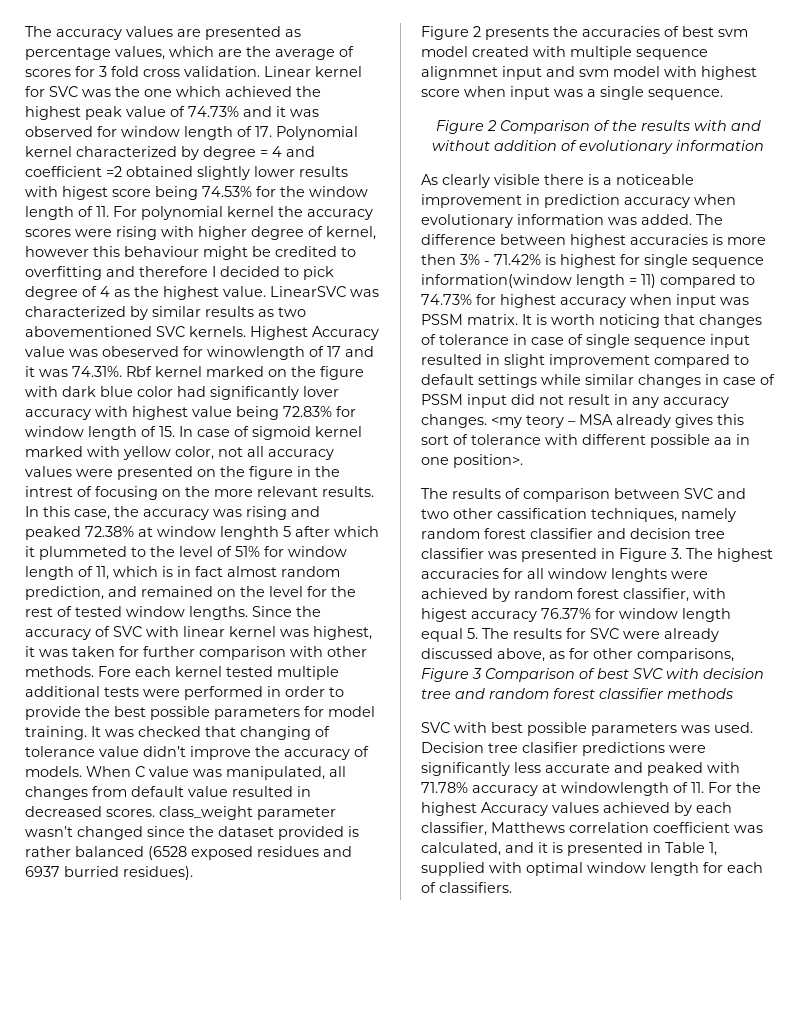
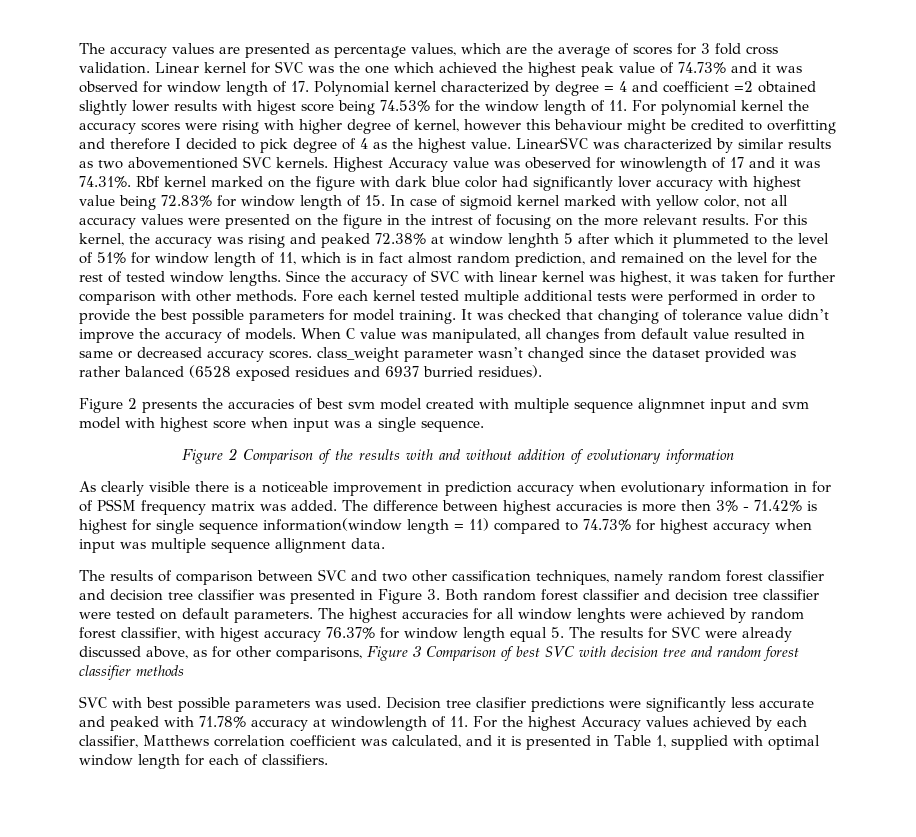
[25,506,110,520] In this case, -> [754,214,807,226] [79,233,124,246] For this kernel,
[25,806,102,817] decreased -> [79,347,264,362] same or decreased accuracy
[348,826,359,837] is -> [770,351,796,358] was
(604, 219) none -> [794,481,831,493] [79,499,255,515] in for of PSSM frequency matrix
[421,314,762,328] [421,334,750,348] [421,354,749,368] [421,374,775,388] [421,394,729,408] [421,414,744,428] [421,434,750,448] [421,454,523,468] PSSM matrix. It is worth noticing that changes of tolerance in case of single sequence input resulted in slight improvement compared to default settings while similar changes in case of PSSM input did not result in any accuracy changes. <my teory – MSA already gives this sort of tolerance with different possible aa in one position>. -> [151,538,385,553] multiple sequence allignment data.
(682, 553) none -> [445,589,819,601] [79,608,313,623] Both random forest classifier and decision tree classifier were tested on default parameters.

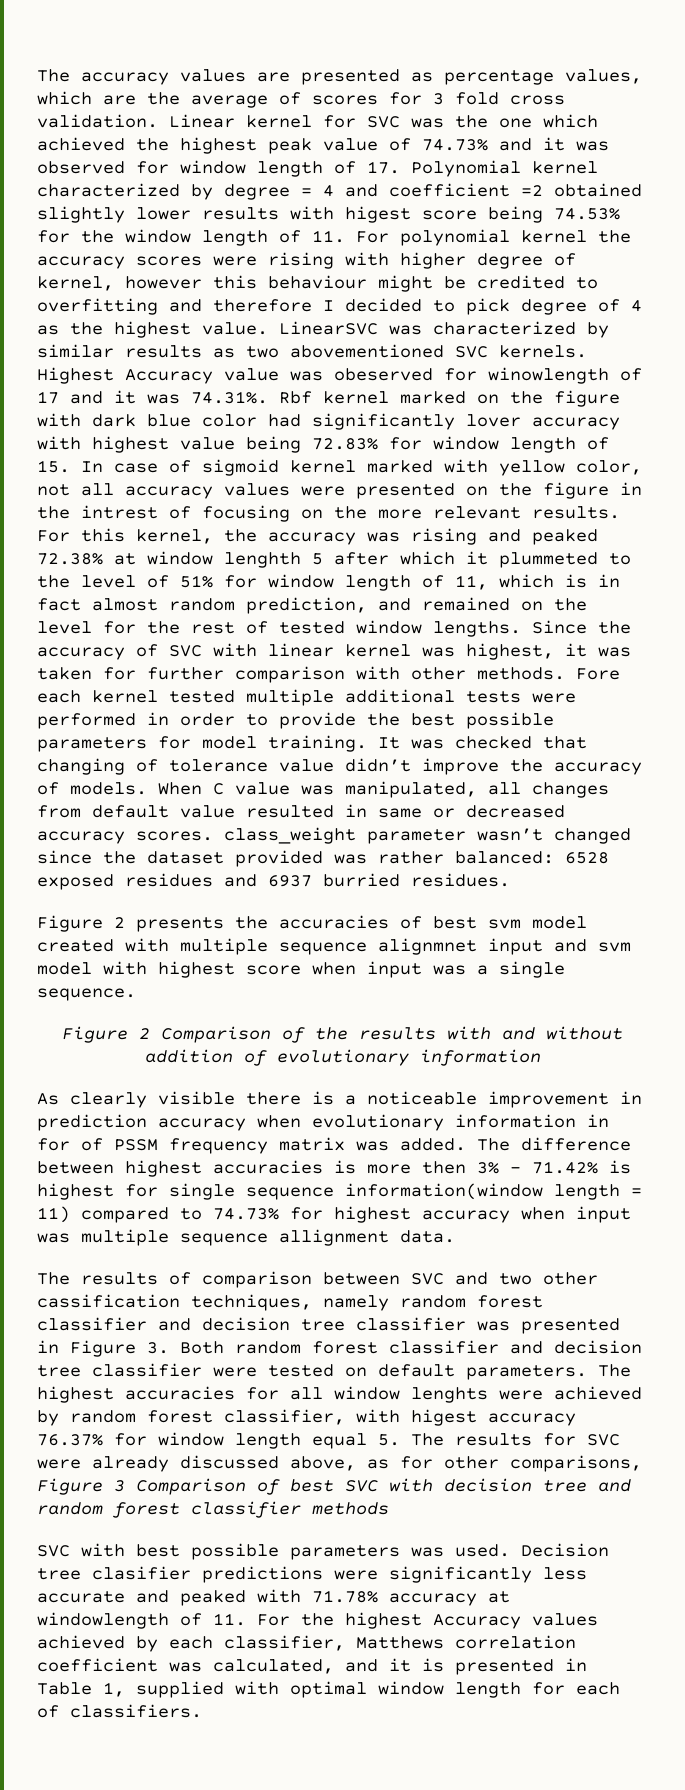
[124,365,231,378] balanced (6528 -> [455,851,609,864] balanced: 6528
[478,365,542,378] residues). -> [411,873,510,887] residues.

